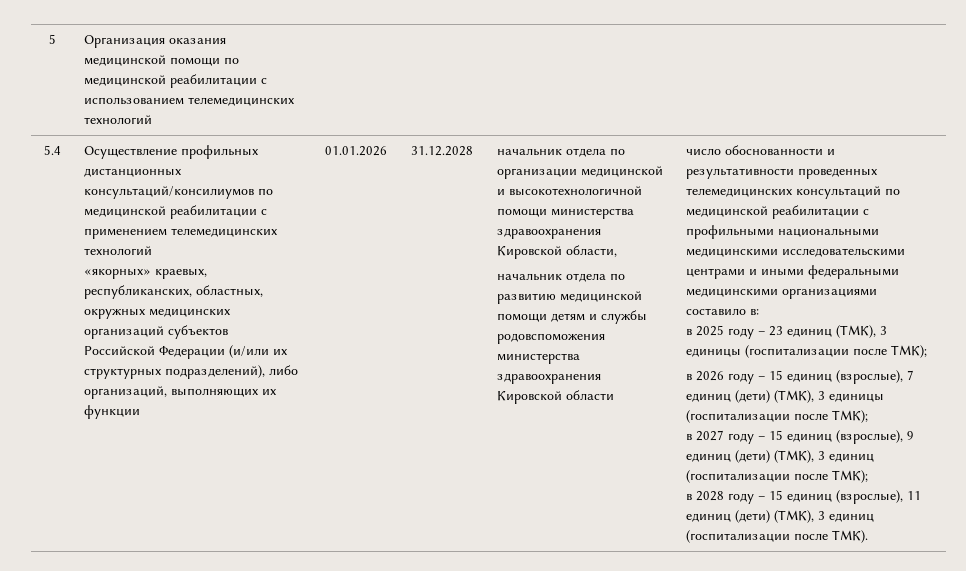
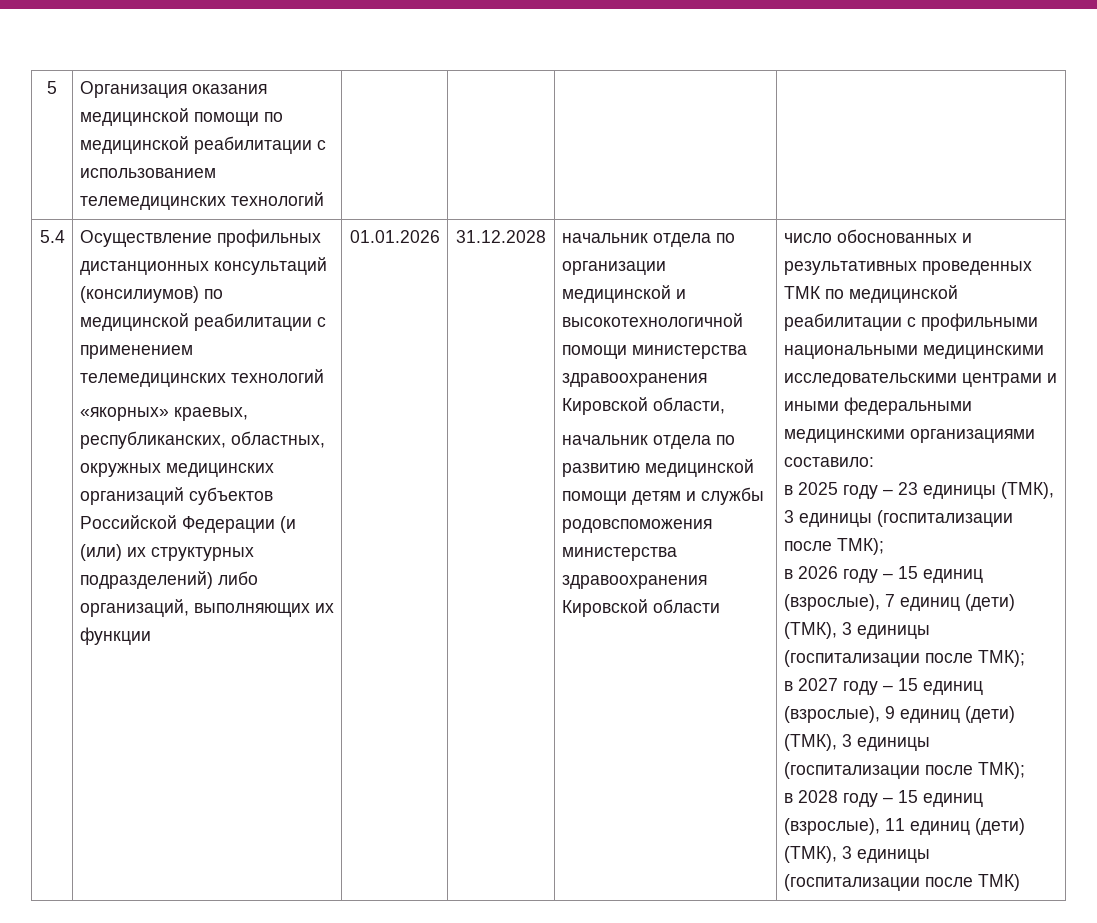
[83,186,254,199] консультаций/консилиумов -> [213,257,327,275] [79,286,199,303] консультаций (консилиумов)
[228,345,269,358] (и/или -> [279,516,296,533] [79,544,122,561] (и (или)
[164,365,265,379] подразделений), -> [79,571,213,589] подразделений)
[724,145,835,156] [685,168,878,179] [685,186,881,199] обоснованности и результативности проведенных телемедицинских консультаций -> [836,229,972,243] [783,261,1032,275] [783,286,821,299] обоснованных и результативных проведенных ТМК
[685,308,759,316] составило в: -> [783,457,874,467] составило:
[786,328,832,337] единиц -> [922,485,996,499] единицы
[828,453,874,462] единиц -> [856,737,930,751] единицы
[828,513,874,522] [685,530,868,543] единиц (госпитализации после ТМК). -> [856,849,930,863] [783,874,1020,891] единицы (госпитализации после ТМК)

